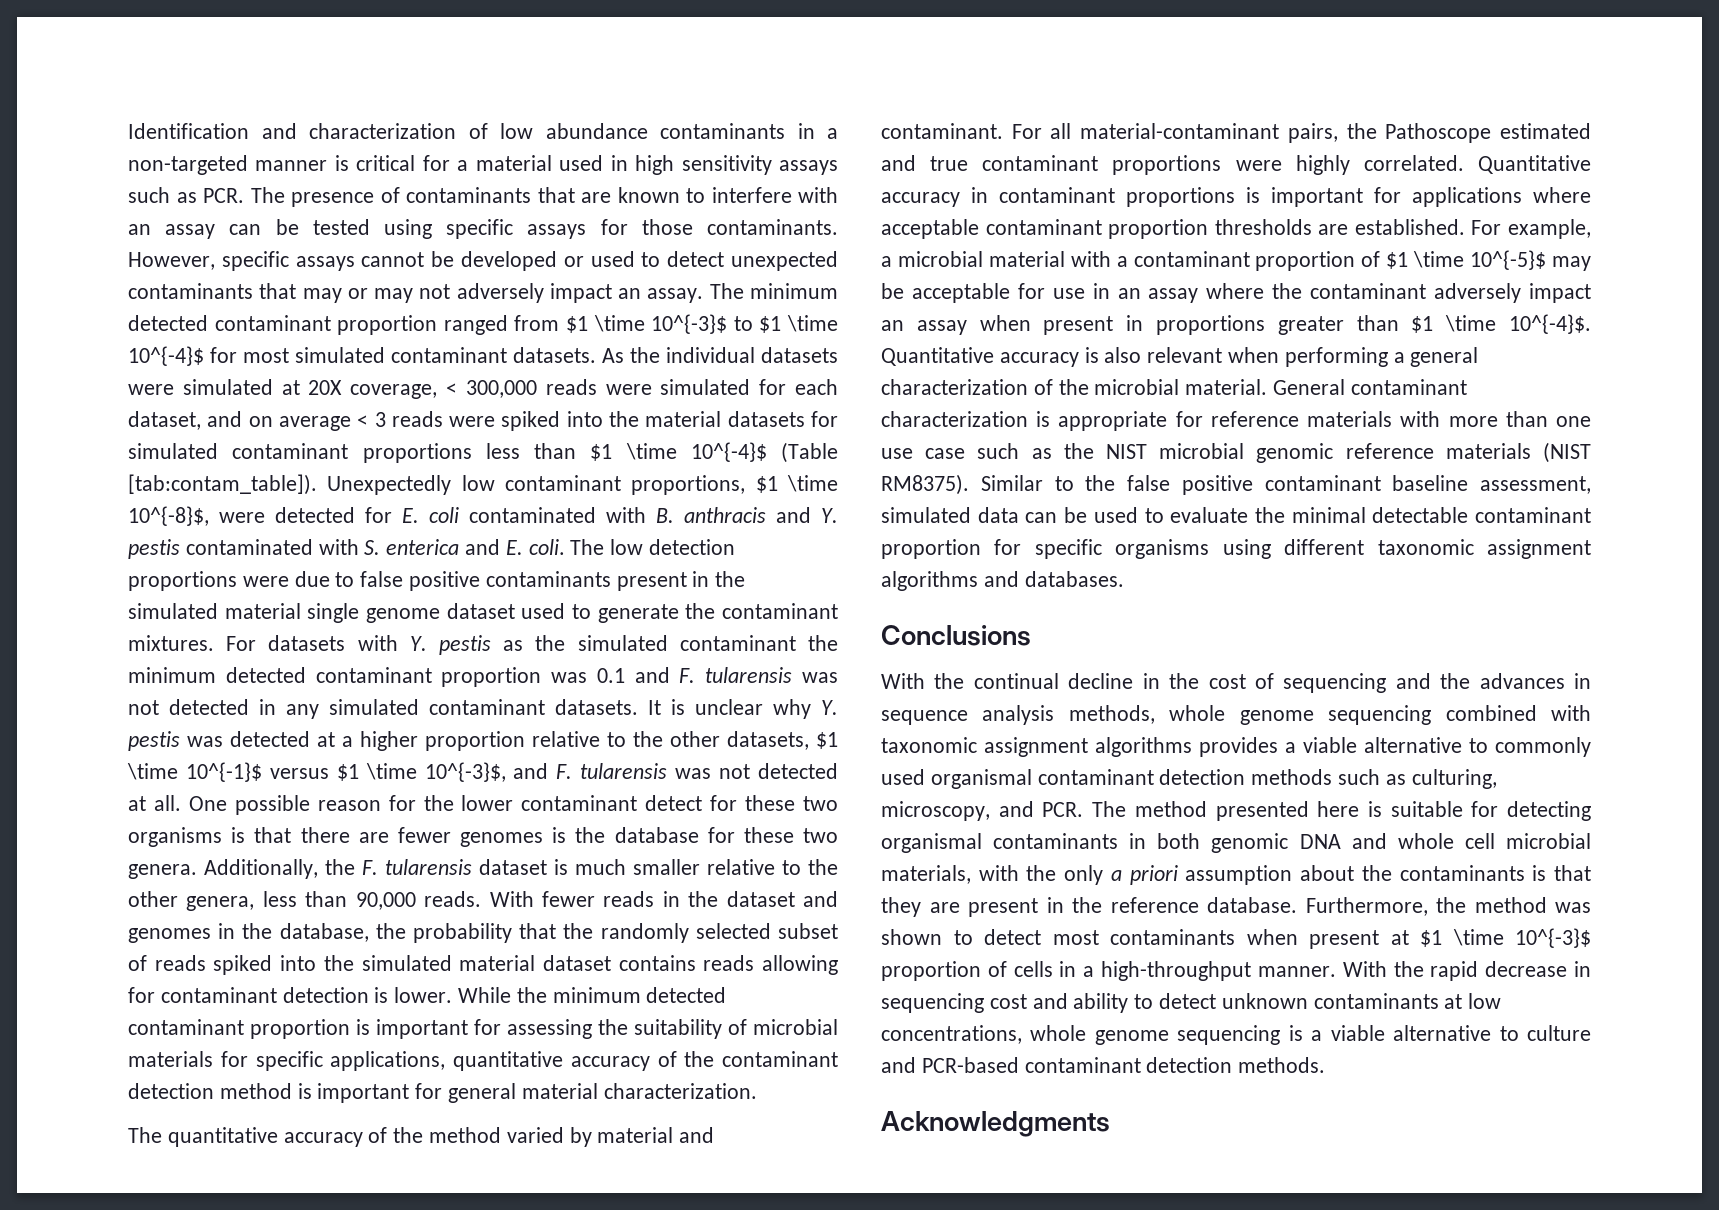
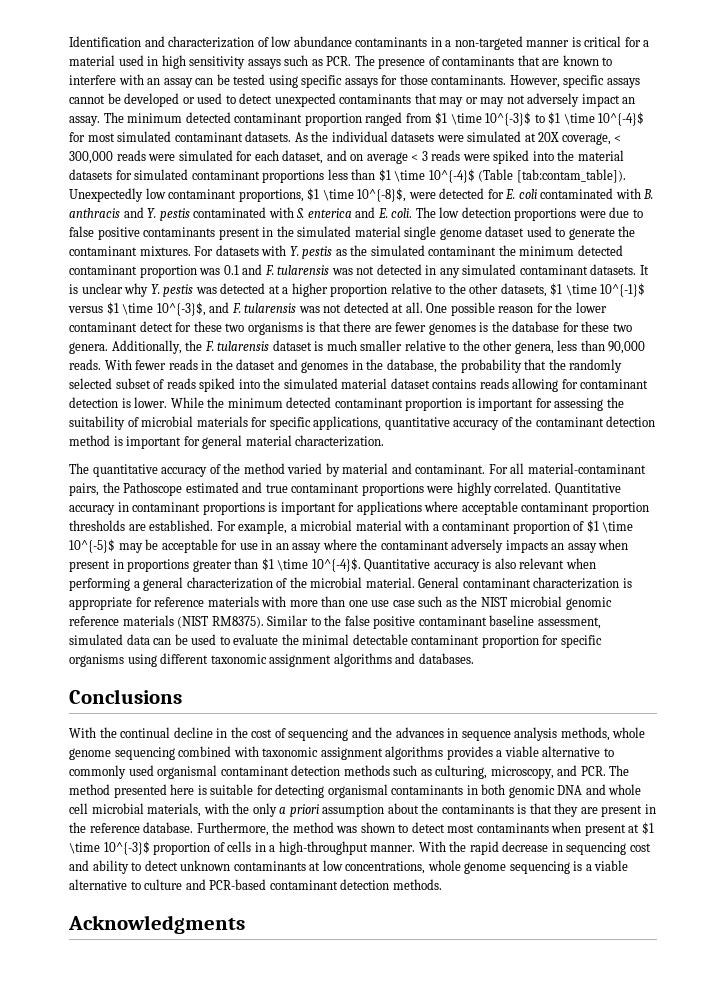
[1529,283,1591,303] impact -> [505,540,548,553] impacts

